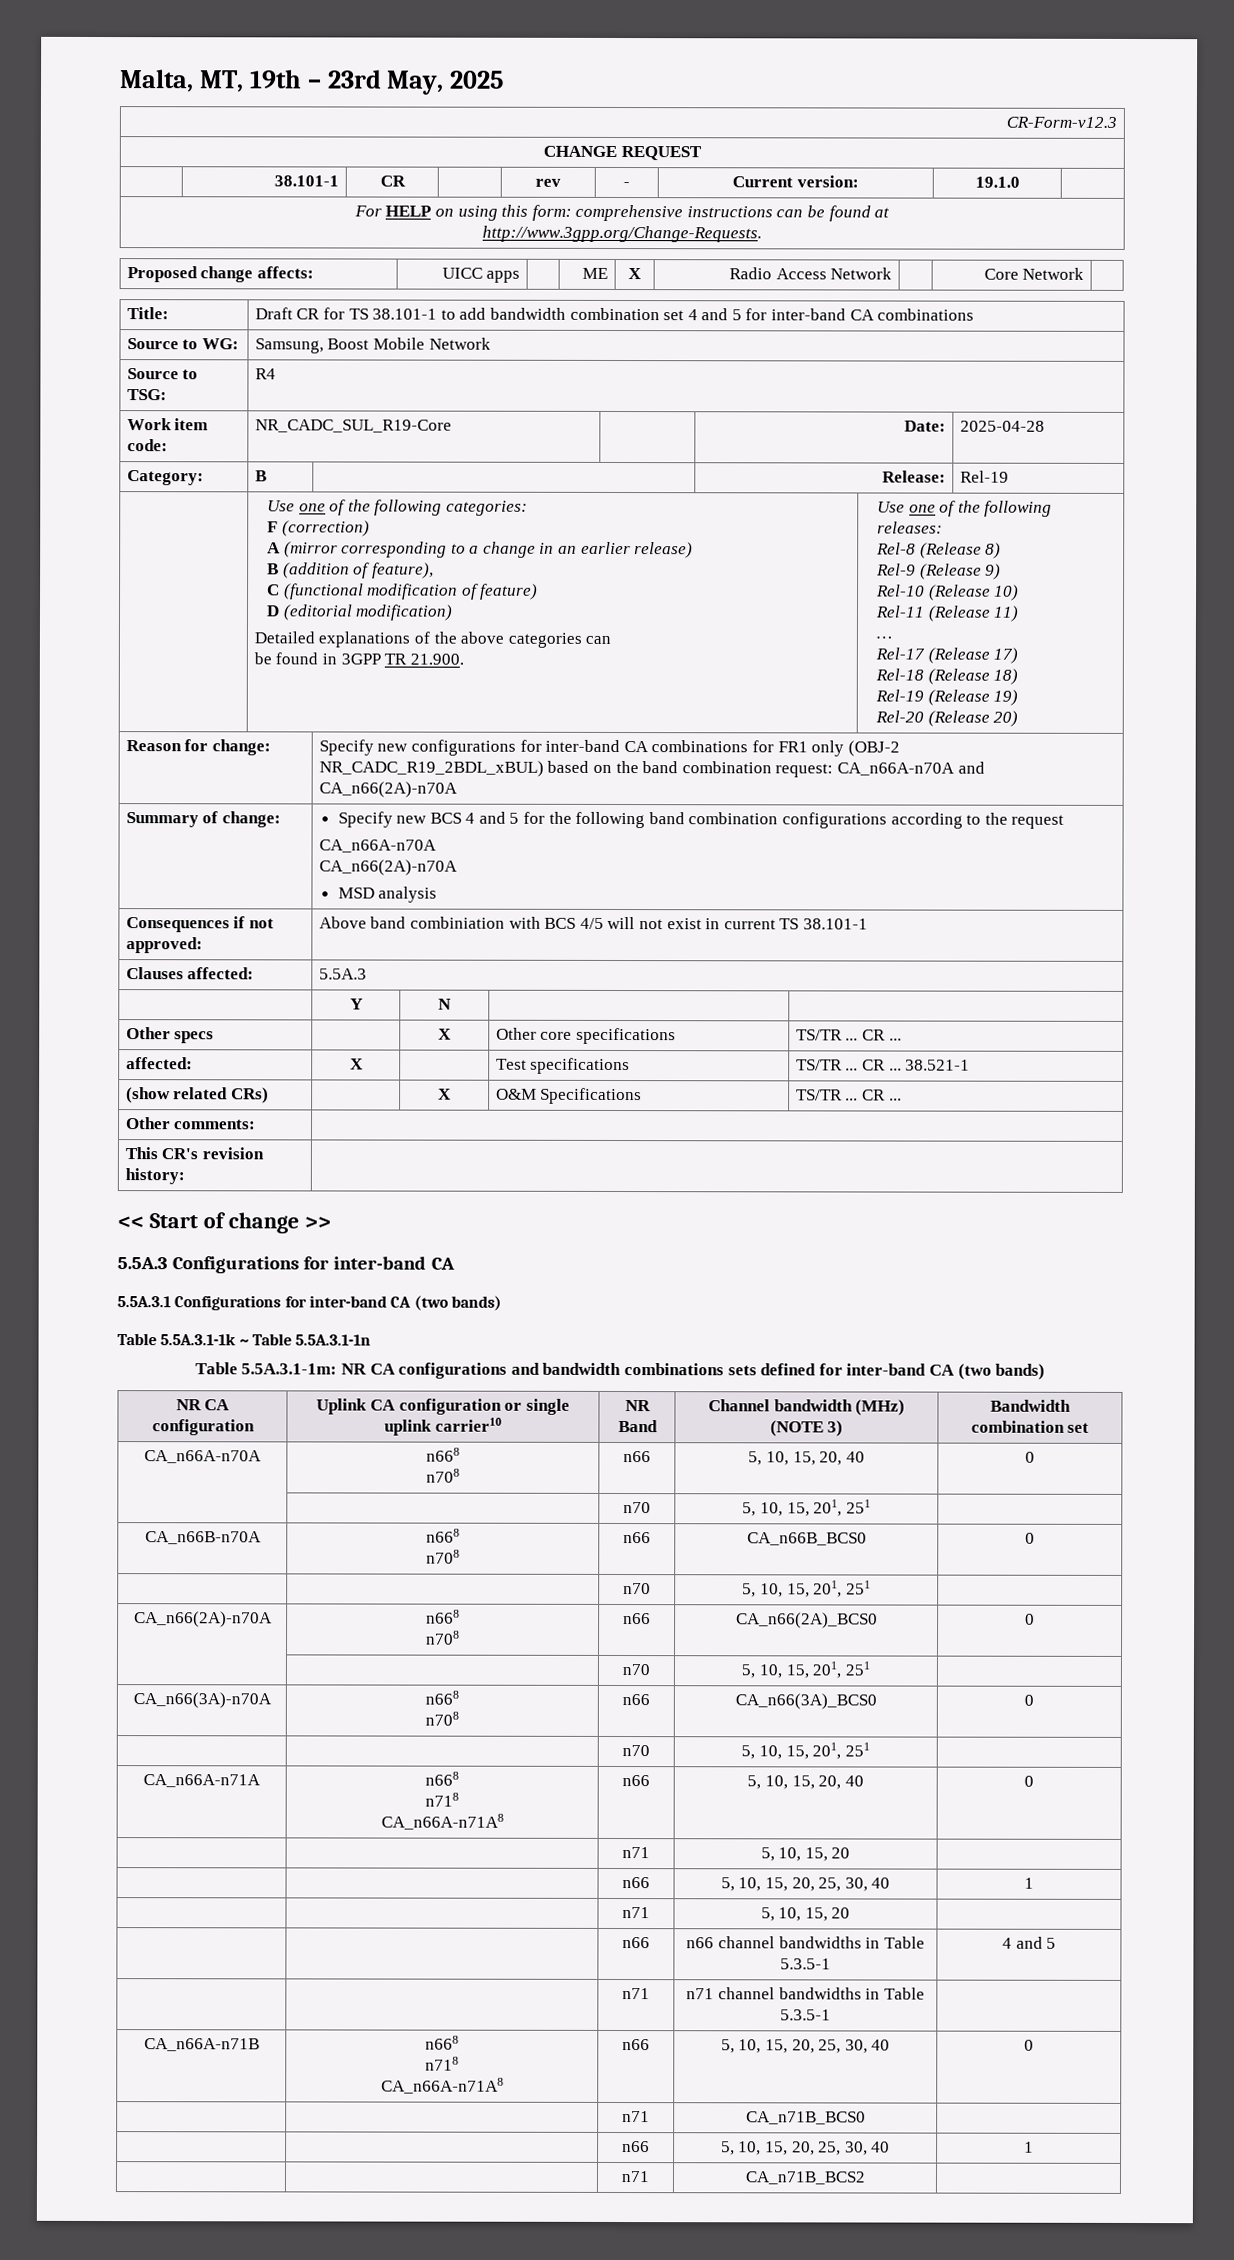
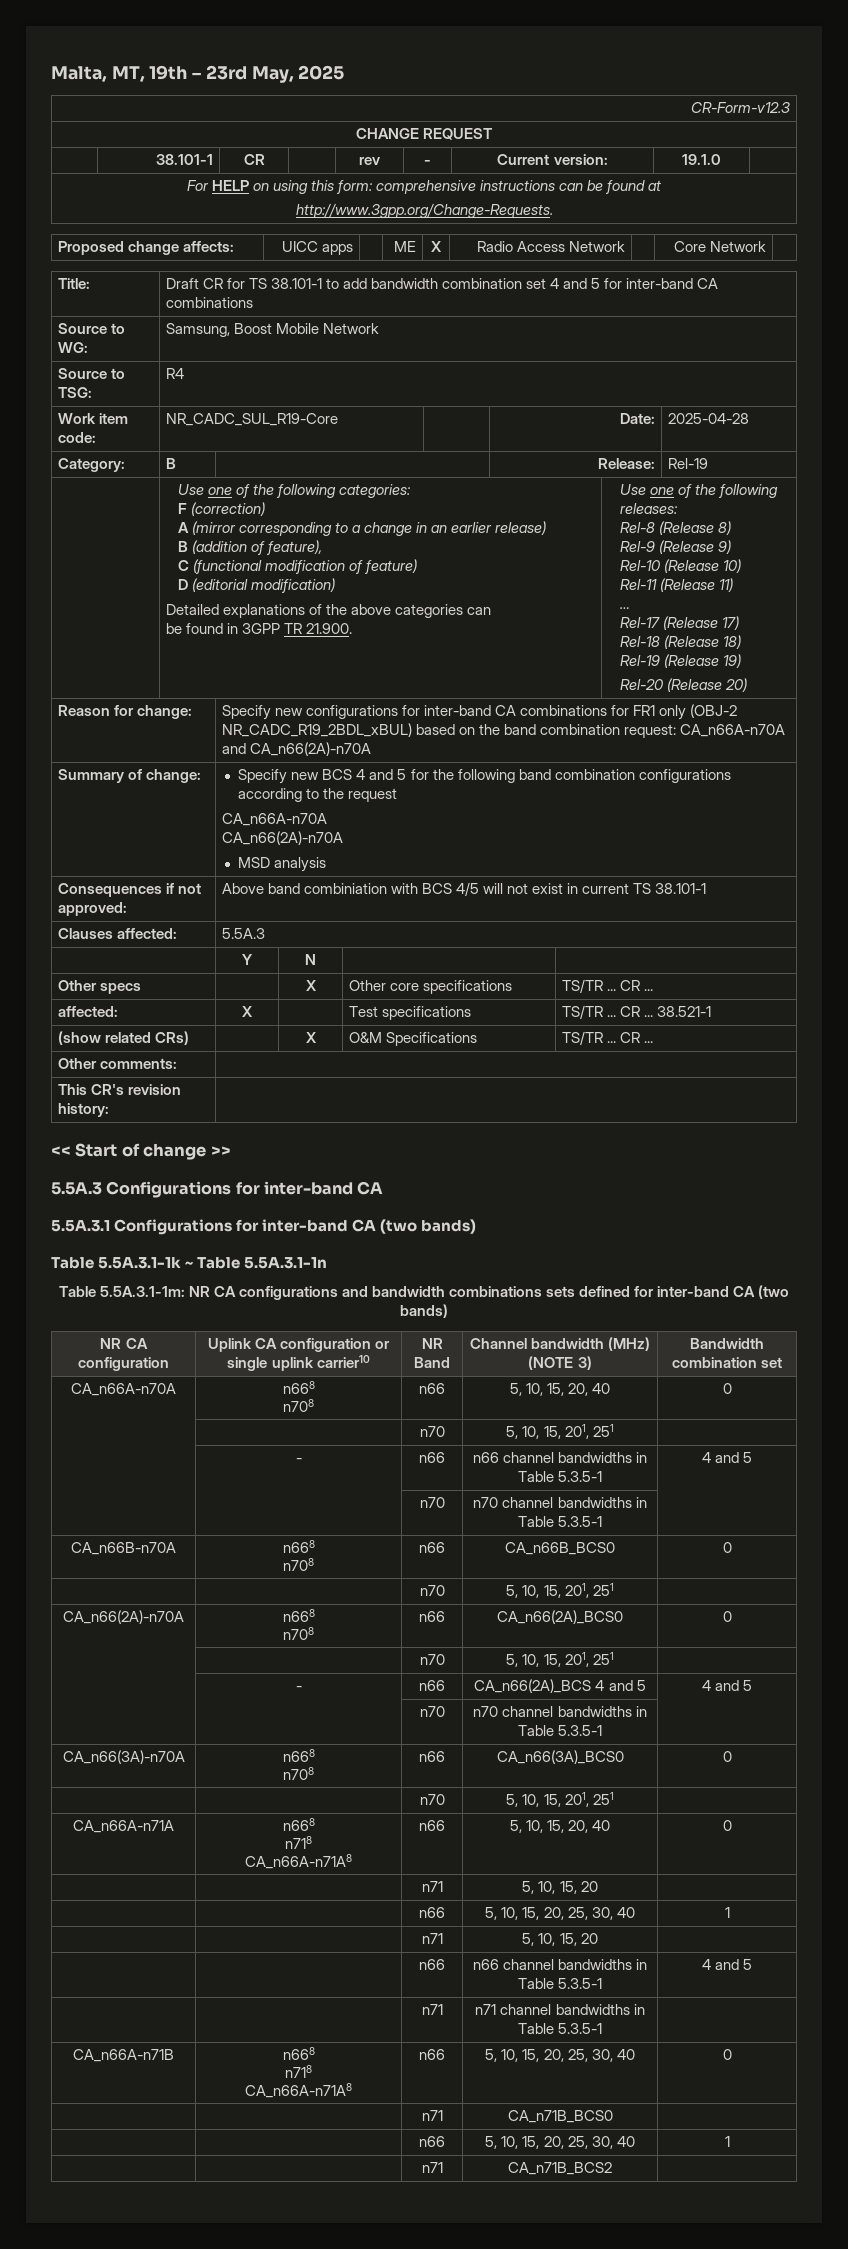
(871, 1506) none -> [295,1458,302,1463] [419,1452,445,1463] [472,1452,648,1463] [517,1471,603,1482] [701,1452,753,1463] [419,1497,445,1508] [473,1497,647,1508] [517,1516,603,1527] // | - | n66 | n66 channel bandwidths in Table 5.3.5-1 | 4 and 5 // | | n70 | n70 channel bandwidths in Table 5.3.5-1 |
(870, 1668) none -> [295,1686,302,1691] [419,1680,445,1691] [474,1679,646,1693] [701,1680,753,1691] [419,1706,445,1717] [473,1706,647,1717] [517,1725,603,1736] // | - | n66 | CA_n66(2A)_BCS 4 and 5 | 4 and 5 // | | n70 | n70 channel bandwidths in Table 5.3.5-1 |

